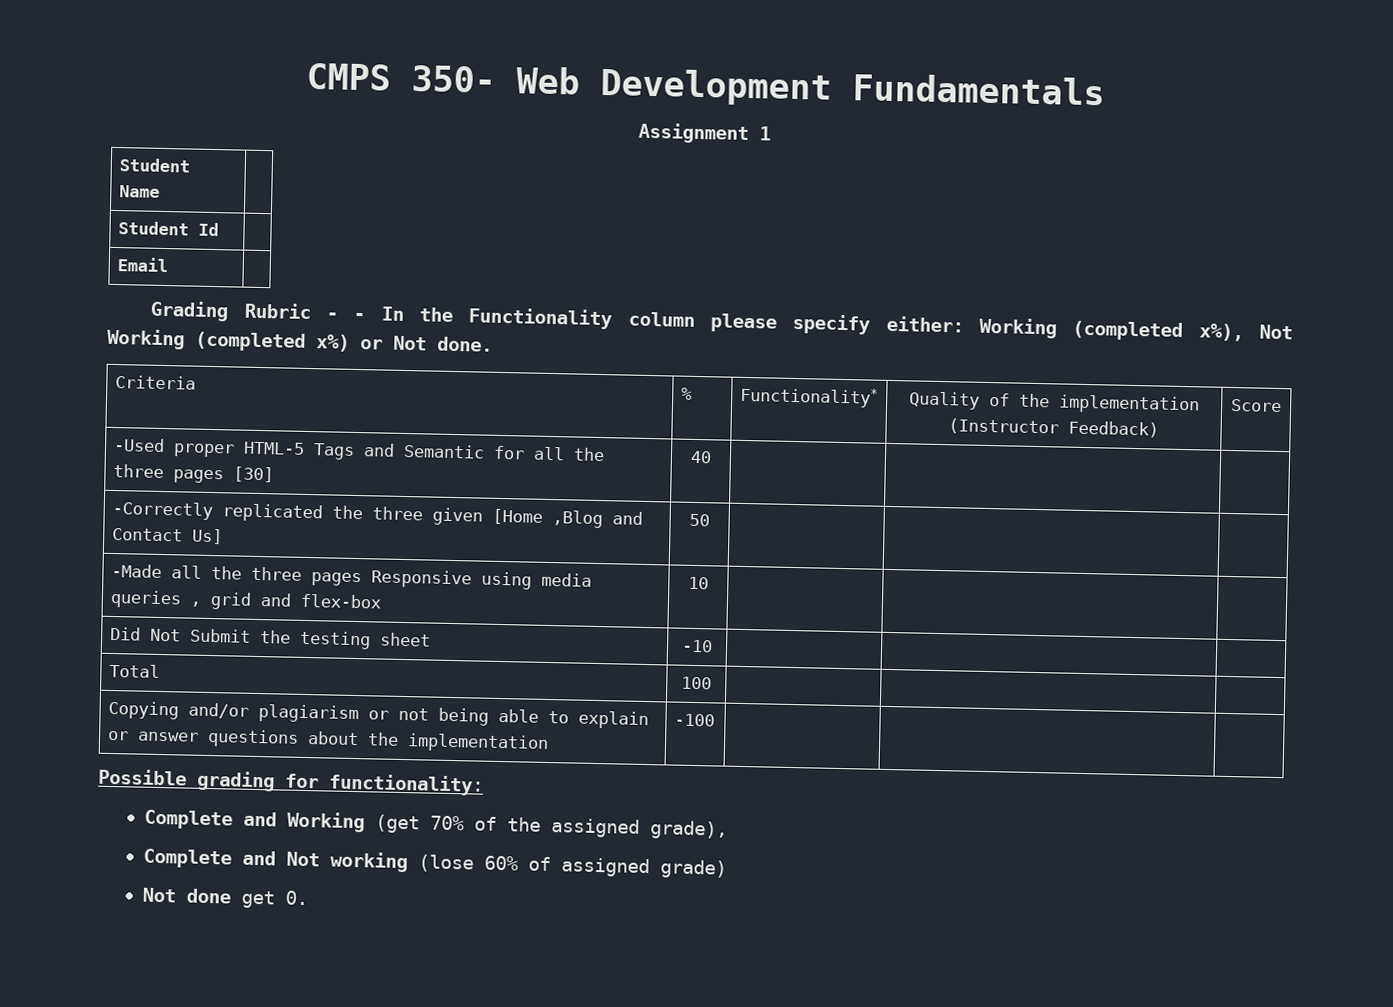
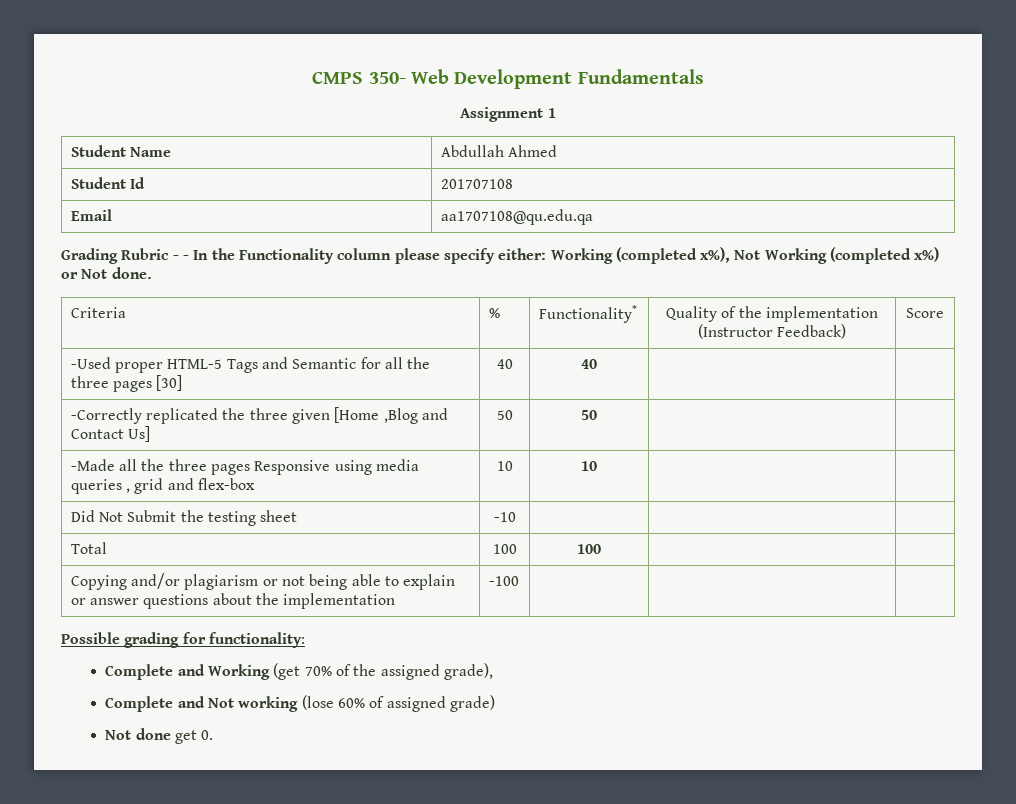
(160, 191) none -> [440,145,558,157] Abdullah Ahmed
(219, 229) none -> [440,179,513,189] 201707108
(168, 265) none -> [440,209,593,225] aa1707108@qu.edu.qa
(712, 457) none -> [581,359,597,369] 40
(710, 520) none -> [581,410,597,420] 50
(709, 583) none -> [581,461,597,471] 10
(712, 683) none -> [577,544,601,554] 100

